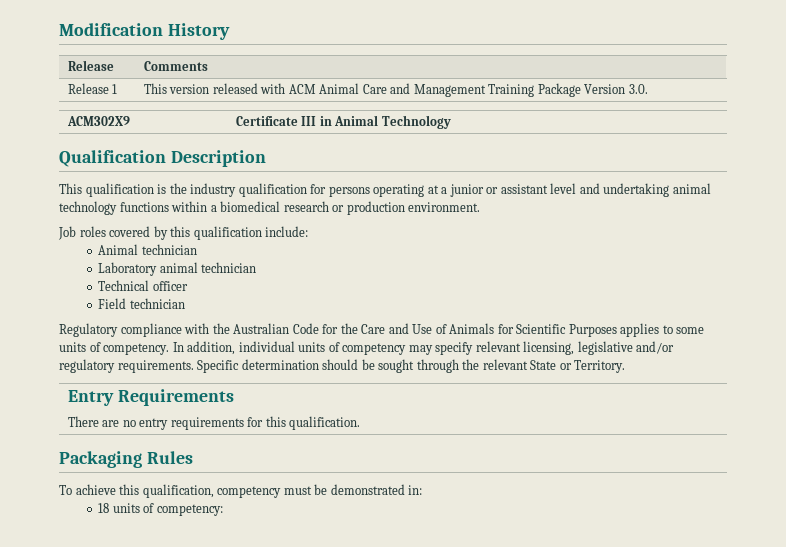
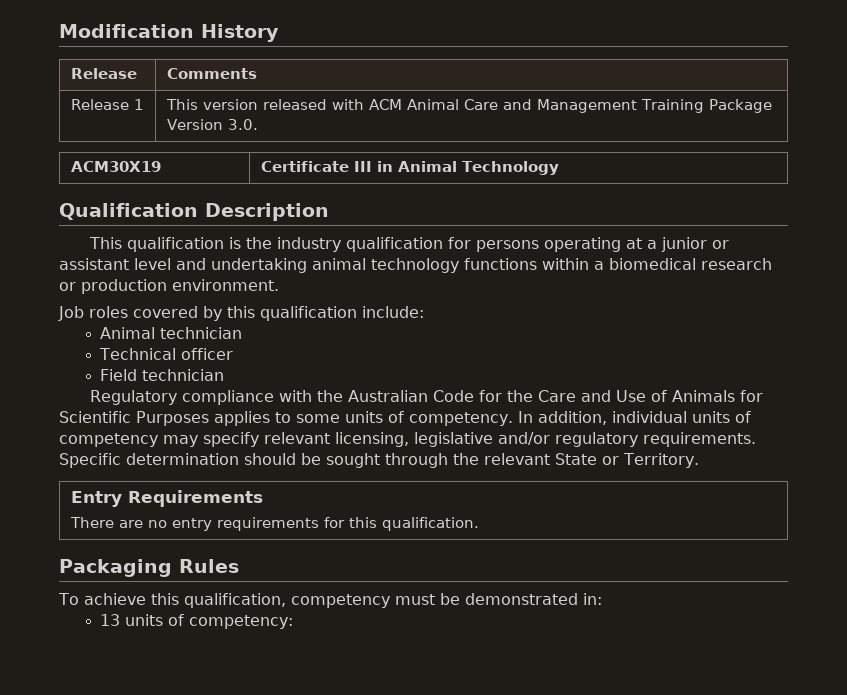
[66,116,130,126] ACM302X9 -> [70,161,161,172] ACM30X19
[98,262,257,276] // Laboratory animal technician -> (243, 333) none
[98,503,110,513] 18 -> [100,614,121,626] 13

